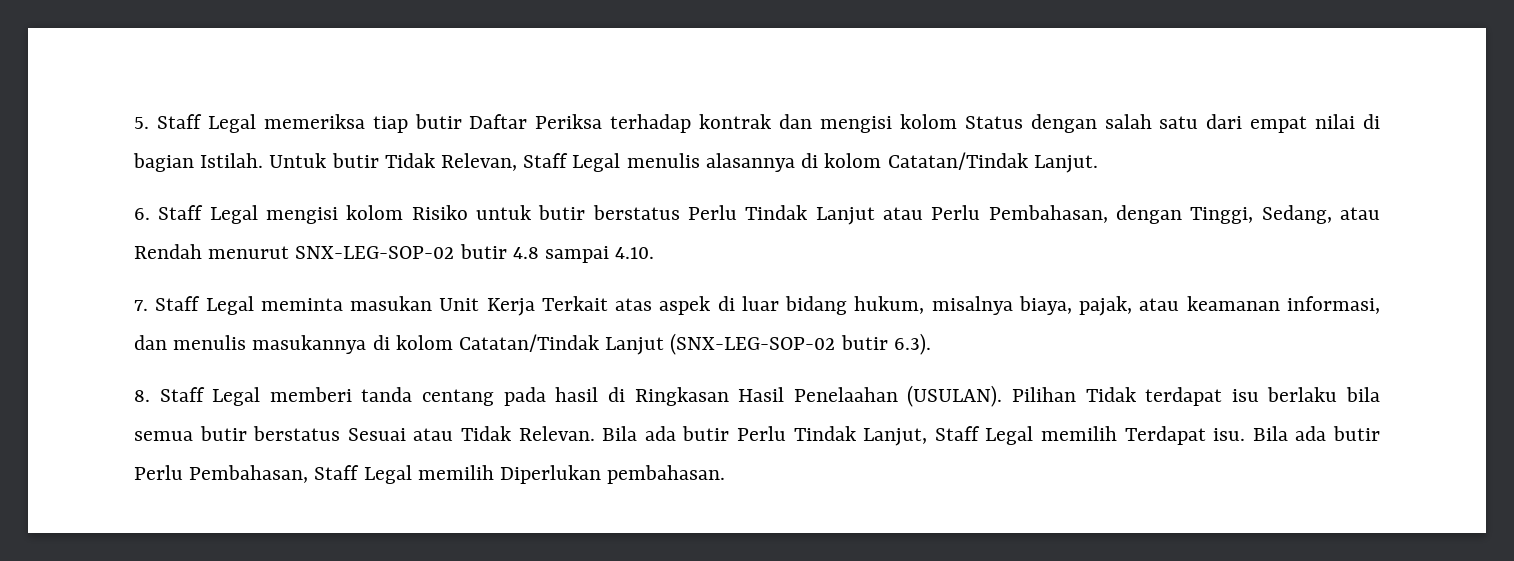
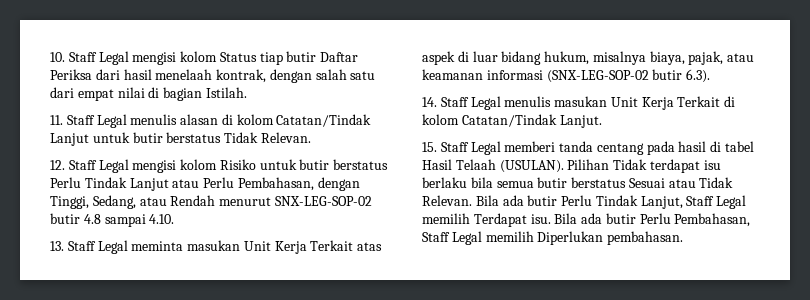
[134,114,365,133] 5. Staff Legal memeriksa -> [50,51,257,65] 10. Staff Legal mengisi kolom Status
[610,114,1023,133] terhadap kontrak dan mengisi kolom Status -> [95,69,267,83] dari hasil menelaah kontrak,
[269,152,1098,173] [134,208,150,220] Untuk butir Tidak Relevan, Staff Legal menulis alasannya di kolom Catatan/Tindak Lanjut. // 6. -> [50,114,372,128] [50,132,311,146] [50,160,65,170] // 11. Staff Legal menulis alasan di kolom Catatan/Tindak Lanjut untuk butir berstatus Tidak Relevan. // 12.
[134,300,148,311] 7. -> [50,241,64,251] 13.
[1287,296,1381,314] [134,333,931,355] [134,390,150,402] informasi, dan menulis masukannya di kolom Catatan/Tindak Lanjut (SNX-LEG-SOP-02 butir 6.3). // 8. -> [486,69,711,83] [422,96,736,110] [422,114,602,128] [422,142,437,152] informasi (SNX-LEG-SOP-02 butir 6.3). // 14. Staff Legal menulis masukan Unit Kerja Terkait di kolom Catatan/Tindak Lanjut. // 15.
[634,387,898,406] Ringkasan Hasil Penelaahan -> [725,141,755,152] [422,159,496,170] tabel Hasil Telaah

